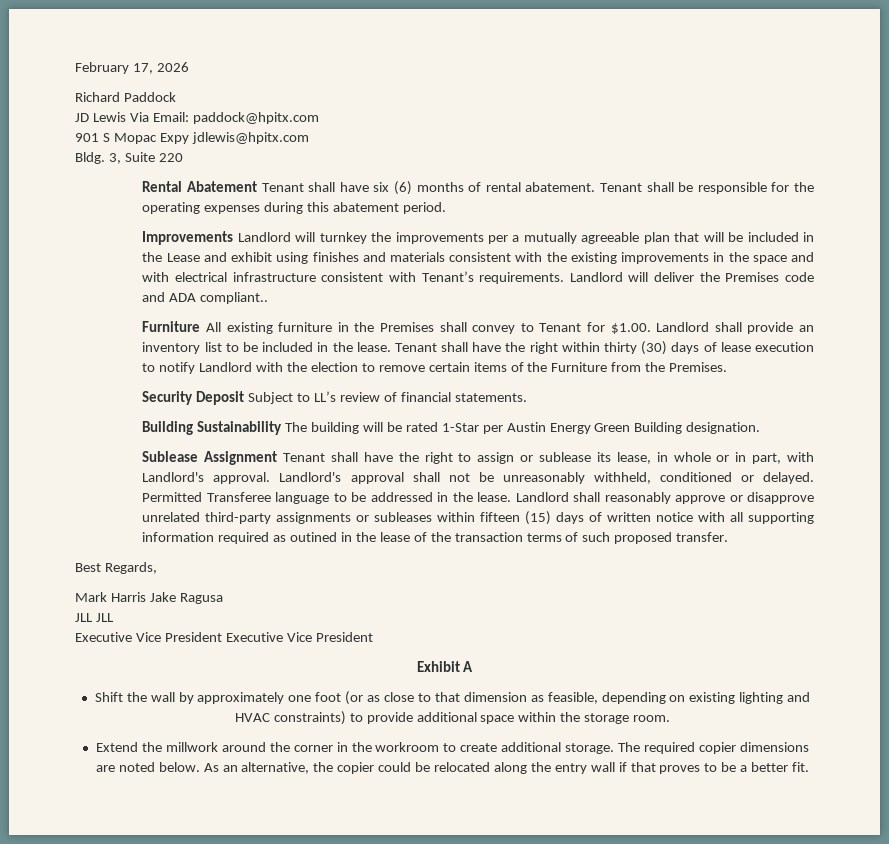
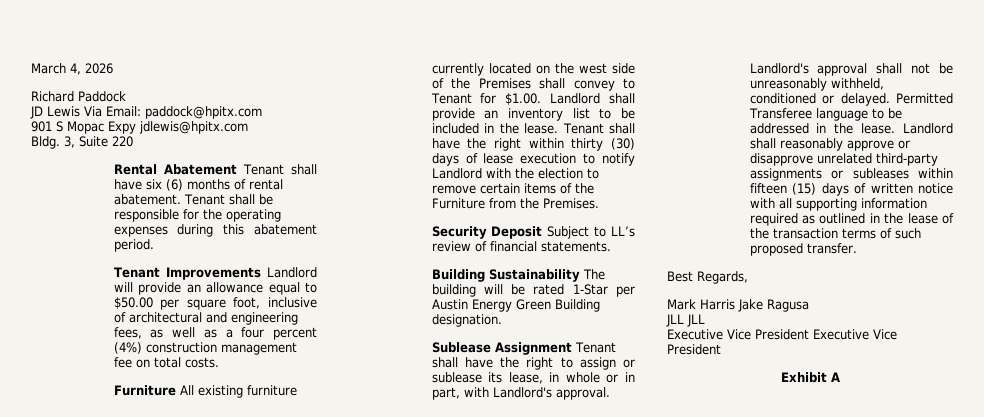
[75,62,153,74] February 17, -> [31,63,81,75] March 4,
(446, 208) none -> [113,267,160,278] Tenant
[319,232,814,244] [142,252,815,264] [142,271,814,284] [142,292,269,304] [142,321,349,334] turnkey the improvements per a mutually agreeable plan that will be included in the Lease and exhibit using finishes and materials consistent with the existing improvements in the space and with electrical infrastructure consistent with Tenant’s requirements. Landlord will deliver the Premises code and ADA compliant.. // Furniture All existing furniture in -> [138,282,317,295] [113,297,317,310] [113,312,298,325] [113,327,318,340] [113,342,297,355] [113,357,219,368] [113,385,297,398] [431,63,635,76] [431,78,444,89] provide an allowance equal to $50.00 per square foot, inclusive of architectural and engineering fees, as well as a four percent (4%) construction management fee on total costs. // Furniture All existing furniture currently located on the west side of
[290,532,338,542] outined -> [819,213,866,224] outlined
[94,691,811,705] [234,711,671,725] [96,742,809,754] [95,762,810,774] // Shift the wall by approximately one foot (or as close to that dimension as feasible, depending on existing lighting and HVAC constraints) to provide additional space within the storage room. // Extend the millwork around the corner in the workroom to create additional storage. The required copier dimensions are noted below. As an alternative, the copier could be relocated along the entry wall if that proves to be a better fit. -> (840, 377) none

